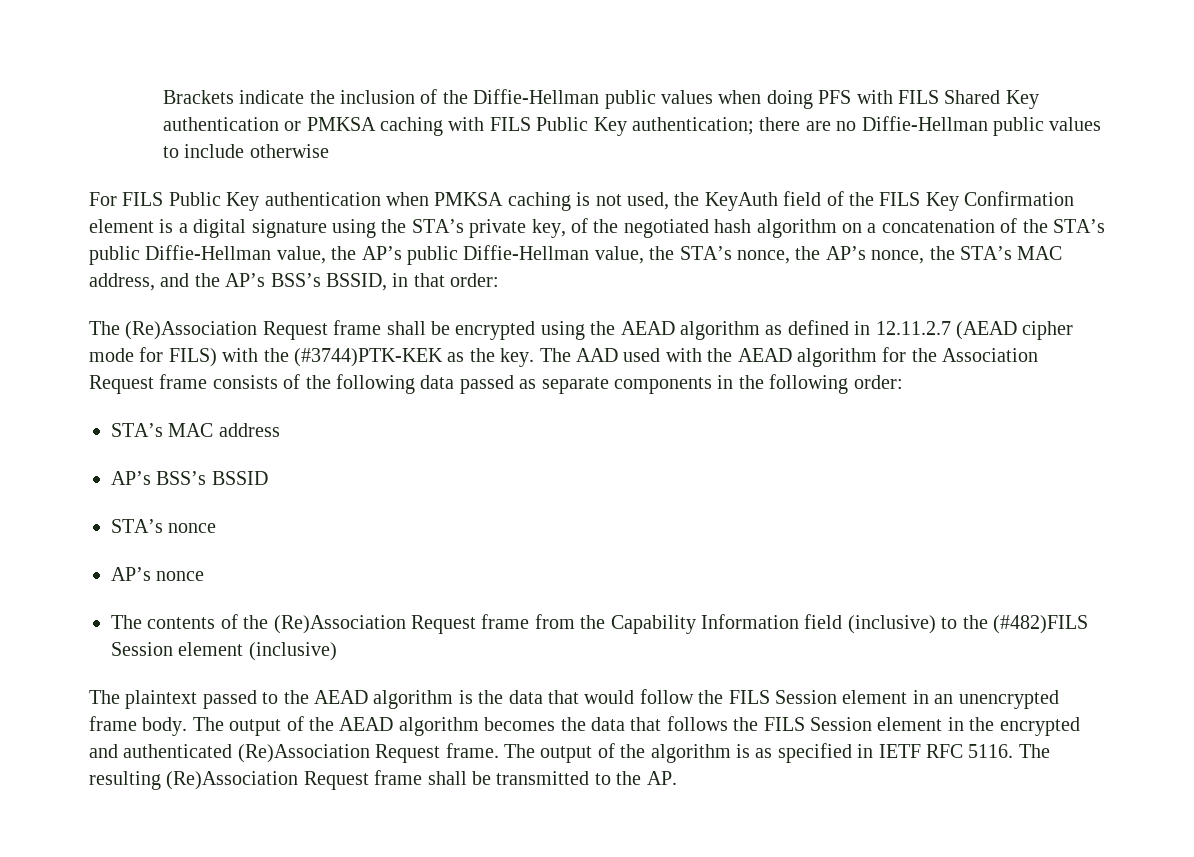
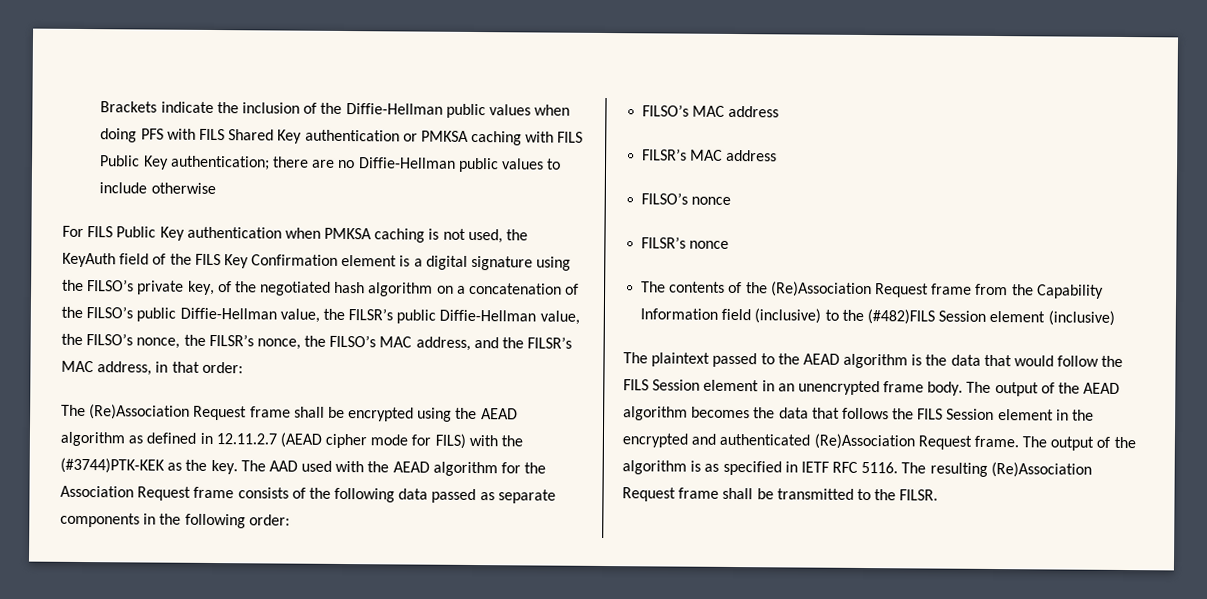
[411,219,464,233] STA’s -> [87,279,135,292] FILSO’s
[1052,219,1105,233] [89,245,1012,265] STA’s public Diffie-Hellman value, the AP’s public Diffie-Hellman value, the STA’s nonce, the AP’s nonce, the STA’s -> [86,306,580,325] [61,333,377,350] FILSO’s public Diffie-Hellman value, the FILSR’s public Diffie-Hellman value, the FILSO’s nonce, the FILSR’s nonce, the FILSO’s
[225,273,387,291] AP’s BSS’s BSSID, -> [527,336,573,349] [61,360,153,376] FILSR’s MAC address,
[111,423,280,437] [111,471,268,485] [111,519,217,533] [111,567,151,581] STA’s MAC address // AP’s BSS’s BSSID // STA’s nonce // AP’s -> [642,104,780,118] [642,148,778,162] [641,192,732,205] [641,236,687,249] FILSO’s MAC address // FILSR’s MAC address // FILSO’s nonce // FILSR’s
[646,771,677,785] AP. -> [899,489,939,501] FILSR.

